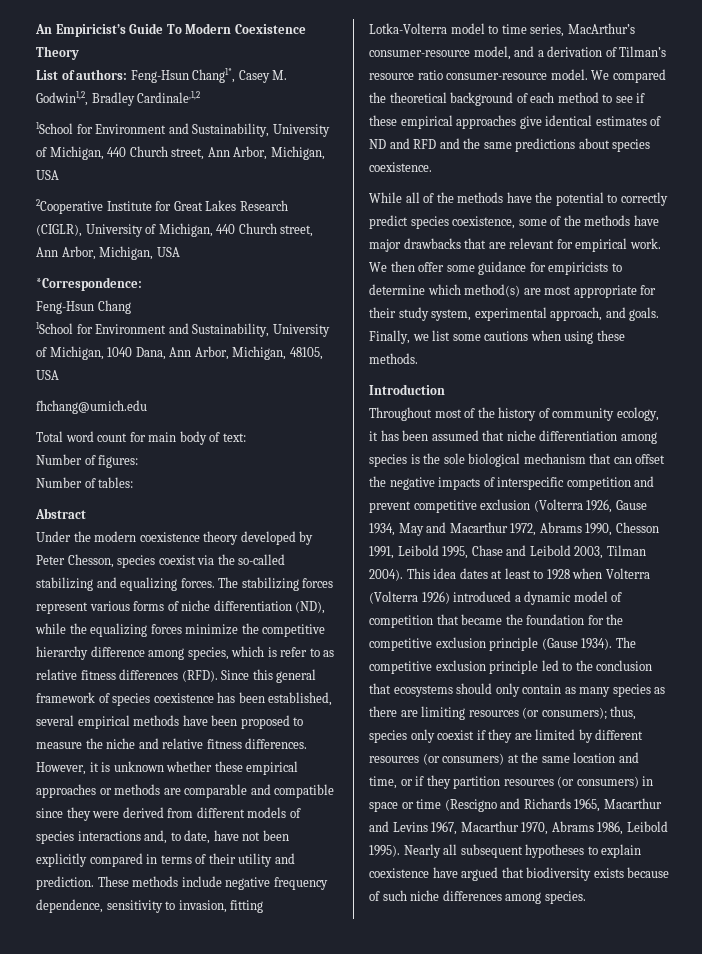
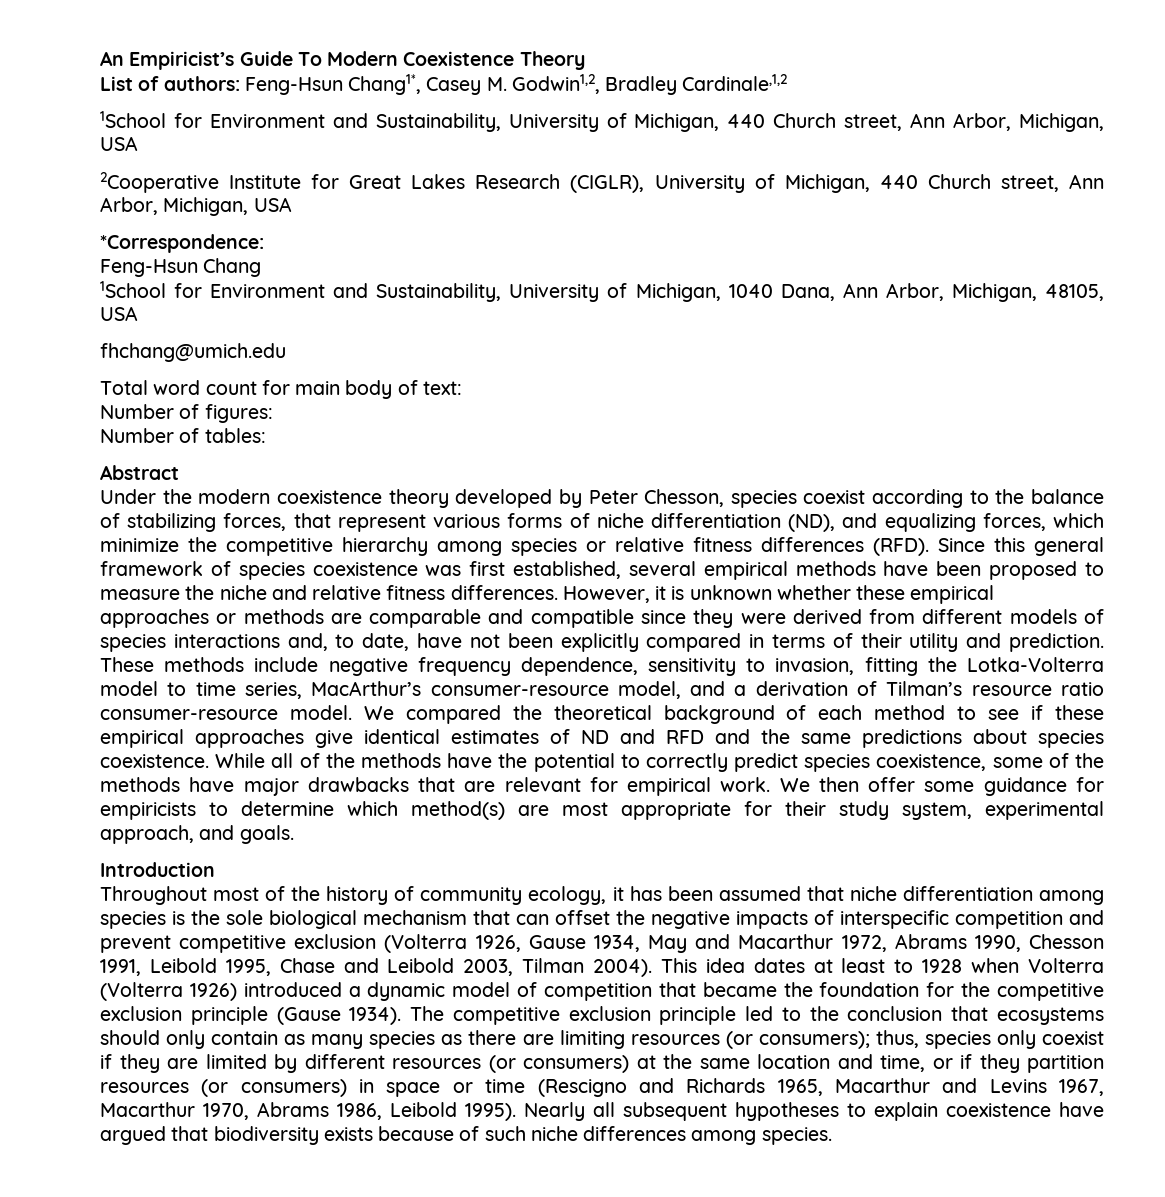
[197,554,286,565] [36,577,334,591] via the so-called stabilizing and equalizing forces. The stabilizing forces -> [872,489,1104,508] [100,513,331,532] according to the balance of stabilizing forces, that
[35,623,326,637] [36,646,335,660] while the equalizing forces minimize the competitive hierarchy difference among species, which is refer to as -> [842,513,1104,532] [100,537,606,556] and equalizing forces, which minimize the competitive hierarchy among species or
[217,692,265,703] has been -> [425,561,506,576] was first
(264, 906) none -> [927,657,957,672] the
(432, 167) // -> (209, 761) none
[369,330,625,344] [369,353,418,364] Finally, we list some cautions when using these methods. -> (294, 834) none

